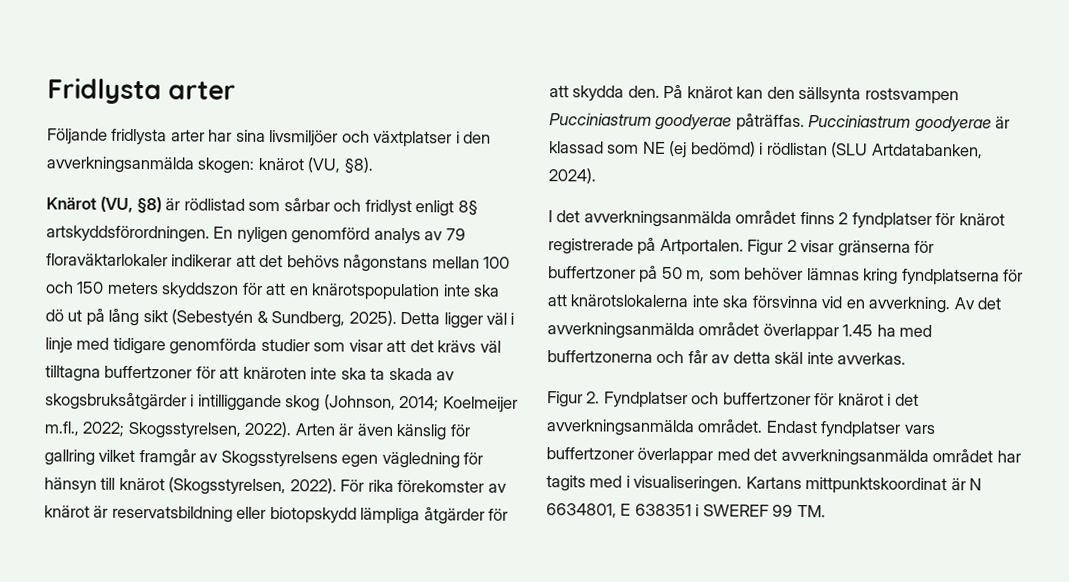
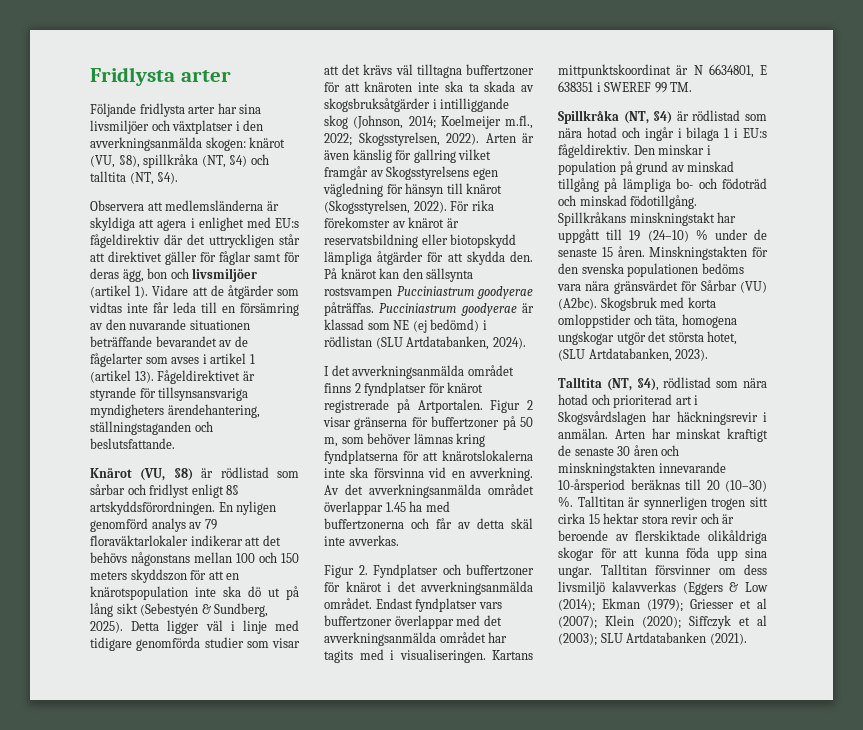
[343,157,373,174] §8). -> [118,154,269,168] [90,171,179,185] [90,200,279,211] [90,217,299,231] [90,234,300,248] [90,251,300,265] [90,268,258,282] [90,285,299,299] [89,302,299,316] [90,319,250,330] [90,336,248,347] [90,353,255,367] [90,370,255,384] [90,387,249,401] [90,404,260,418] [90,421,213,435] [90,438,175,449] §8), spillkråka (NT, §4) och talltita (NT, §4). // Observera att medlemsländerna är skyldiga att agera i enlighet med EU:s fågeldirektiv där det uttryckligen står att direktivet gäller för fåglar samt för deras ägg, bon och livsmiljöer (artikel 1). Vidare att de åtgärder som vidtas inte får leda till en försämring av den nuvarande situationen beträffande bevarandet av de fågelarter som avses i artikel 1 (artikel 13). Fågeldirektivet är styrande för tillsynsansvariga myndigheters ärendehantering, ställningstaganden och beslutsfattande.
(826, 511) none -> [558,110,767,124] [558,127,767,141] [558,144,711,158] [558,161,735,175] [558,178,767,192] [558,195,698,209] [558,212,737,226] [558,229,767,243] [558,246,768,260] [558,263,744,277] [557,280,767,294] [558,297,716,311] [558,314,737,328] [558,331,738,345] [558,348,709,362] [558,377,767,391] [558,394,699,408] [558,411,767,425] [558,428,768,442] [558,445,680,456] [558,462,726,476] [558,479,767,493] [558,496,768,510] [558,513,735,524] [558,530,767,544] [558,547,767,561] [558,564,767,578] [558,581,768,595] [558,598,767,612] [558,615,767,629] [558,632,747,646] // Spillkråka (NT, §4) är rödlistad som nära hotad och ingår i bilaga 1 i EU:s fågeldirektiv. Den minskar i population på grund av minskad tillgång på lämpliga bo- och födoträd och minskad födotillgång. Spillkråkans minskningstakt har uppgått till 19 (24–10) % under de senaste 15 åren. Minskningstakten för den svenska populationen bedöms vara nära gränsvärdet för Sårbar (VU) (A2bc). Skogsbruk med korta omloppstider och täta, homogena ungskogar utgör det största hotet, (SLU Artdatabanken, 2023). // Talltita (NT, §4), rödlistad som nära hotad och prioriterad art i Skogsvårdslagen har häckningsrevir i anmälan. Arten har minskat kraftigt de senaste 30 åren och minskningstakten innevarande 10-årsperiod beräknas till 20 (10–30) %. Talltitan är synnerligen trogen sitt cirka 15 hektar stora revir och är beroende av flerskiktade olikåldriga skogar för att kunna föda upp sina ungar. Talltitan försvinner om dess livsmiljö kalavverkas (Eggers & Low (2014); Ekman (1979); Griesser et al (2007); Klein (2020); Siffczyk et al (2003); SLU Artdatabanken (2021).

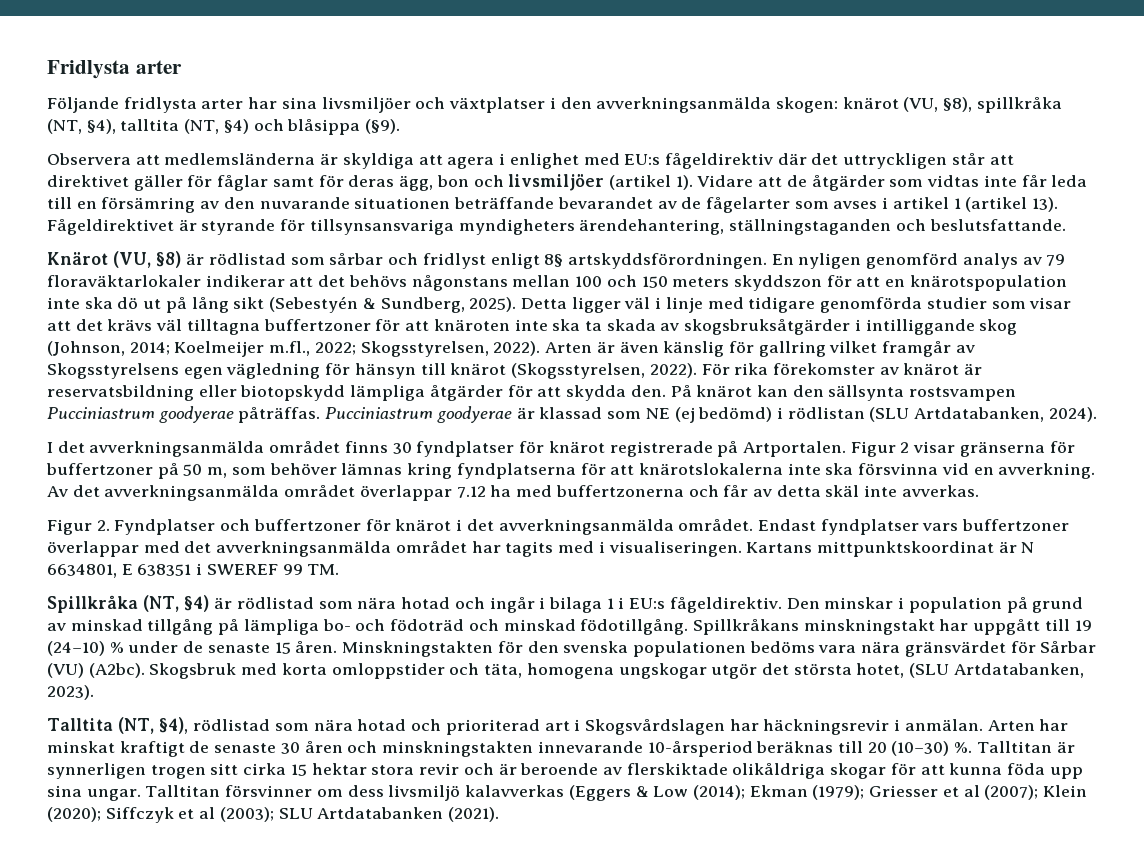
[229,154,269,167] [90,171,179,185] §4) och talltita (NT, §4). -> [86,119,401,135] §4), talltita (NT, §4) och blåsippa (§9).
[354,383,361,393] 2 -> [392,442,412,454] 30
[385,502,406,512] 1.45 -> [456,486,486,498] 7.12

